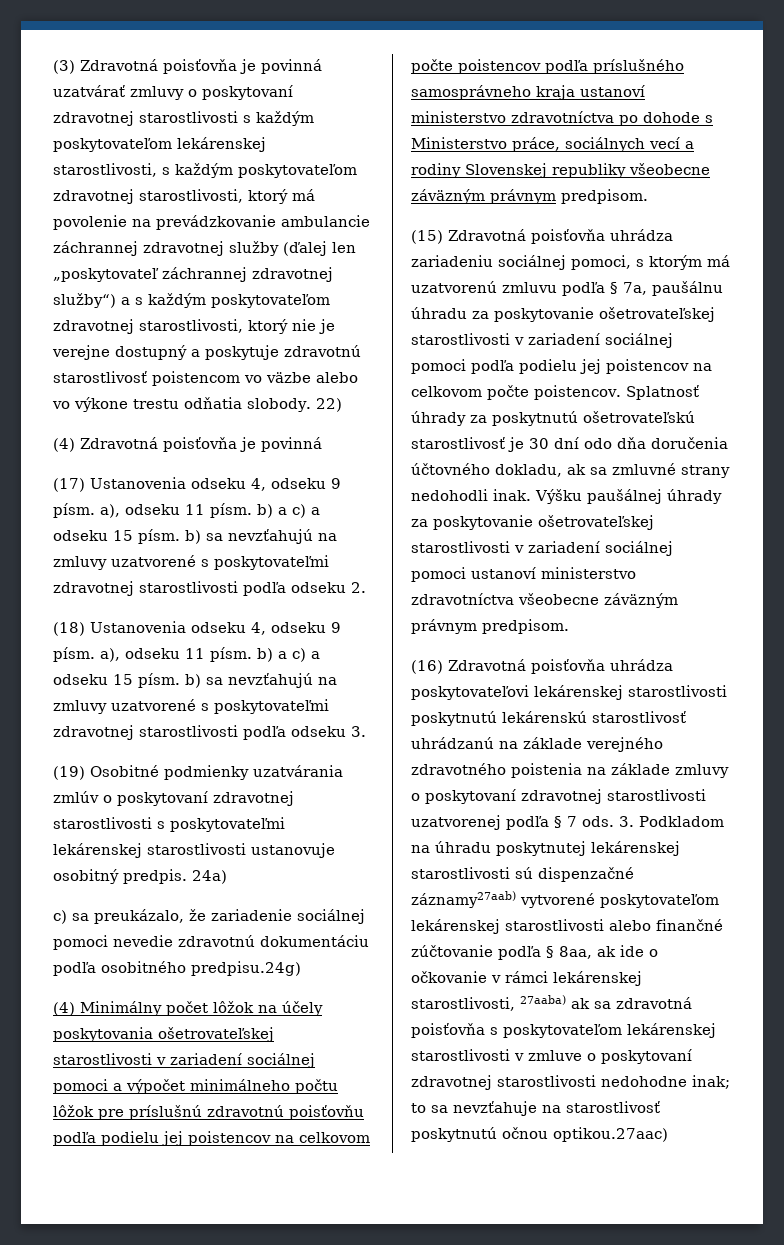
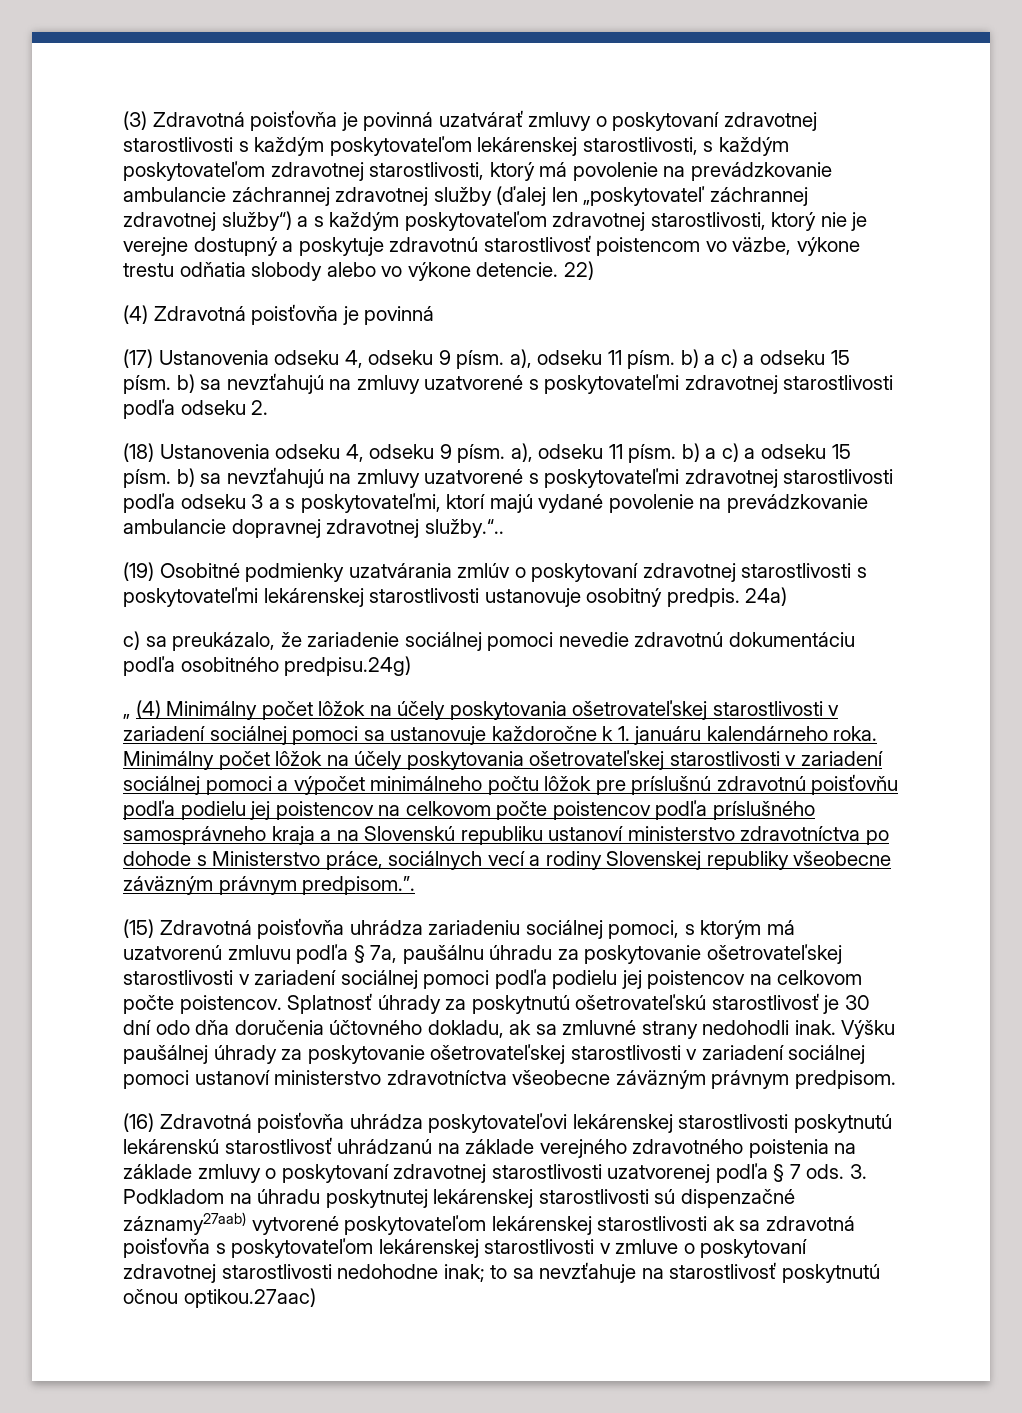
[266,372,358,383] [52,397,311,412] väzbe alebo vo výkone trestu odňatia slobody. -> [732,237,860,256] [123,262,559,281] väzbe, výkone trestu odňatia slobody alebo vo výkone detencie.
[351,726,366,737] 3. -> [251,493,868,513] [123,519,504,538] 3 a s poskytovateľmi, ktorí majú vydané povolenie na prevádzkovanie ambulancie dopravnej zdravotnej služby.“..
(301, 968) none -> [123,714,130,719] „
(108, 1086) none -> [363,726,878,745] [123,750,883,770] [123,776,272,795] sa ustanovuje každoročne k 1. januáru kalendárneho roka. Minimálny počet lôžok na účely poskytovania ošetrovateľskej starostlivosti v zariadení sociálnej pomoci
(575, 92) none -> [320,826,543,845] a na Slovenskú republiku
[561,189,648,204] predpisom. -> [302,876,416,895] predpisom.”.
[609,919,723,931] [411,945,658,960] [411,971,642,986] [411,995,566,1011] alebo finančné zúčtovanie podľa § 8aa, ak ide o očkovanie v rámci lekárenskej starostlivosti, 27aaba) -> (708, 1223) none

